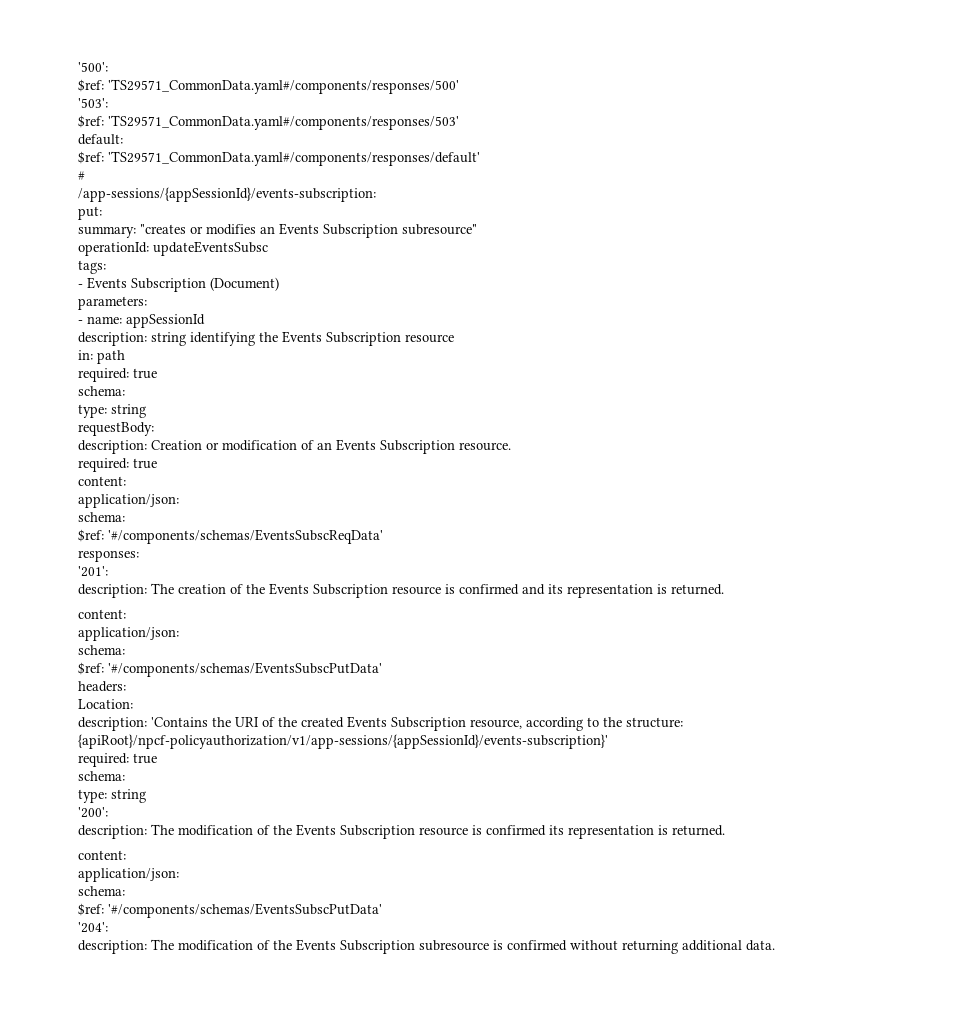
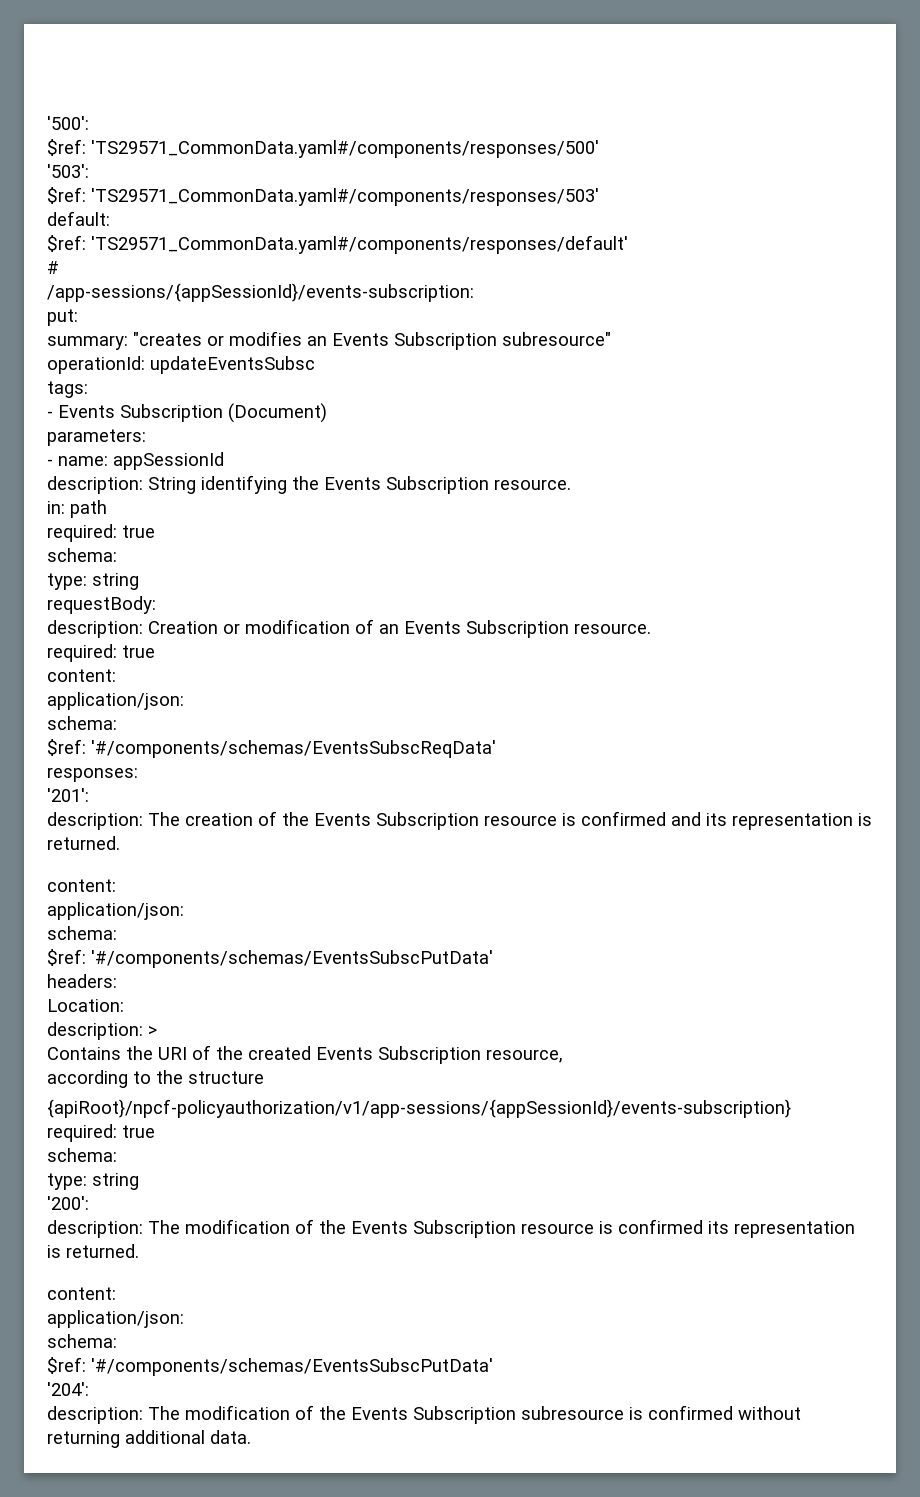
[151,332,186,346] string -> [148,477,196,494] String
[405,334,454,343] resource -> [494,479,571,490] resource.
[151,717,208,727] 'Contains -> [148,1026,157,1036] [47,1047,121,1060] > // Contains
(522, 724) none -> (563, 1056) //
[626,717,683,728] [78,734,608,749] structure: {apiRoot}/npcf-policyauthorization/v1/app-sessions/{appSessionId}/events-subscription}' -> [188,1071,264,1084] [47,1099,791,1118] structure // {apiRoot}/npcf-policyauthorization/v1/app-sessions/{appSessionId}/events-subscription}

